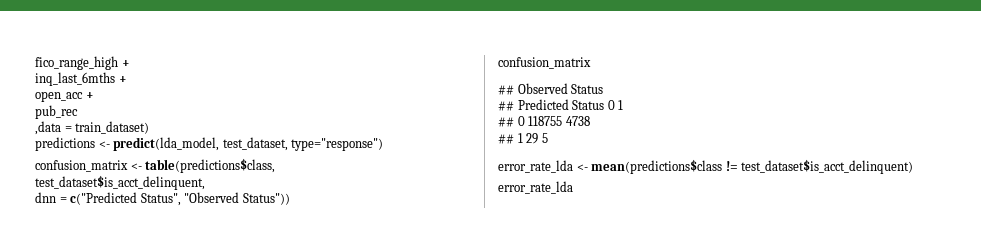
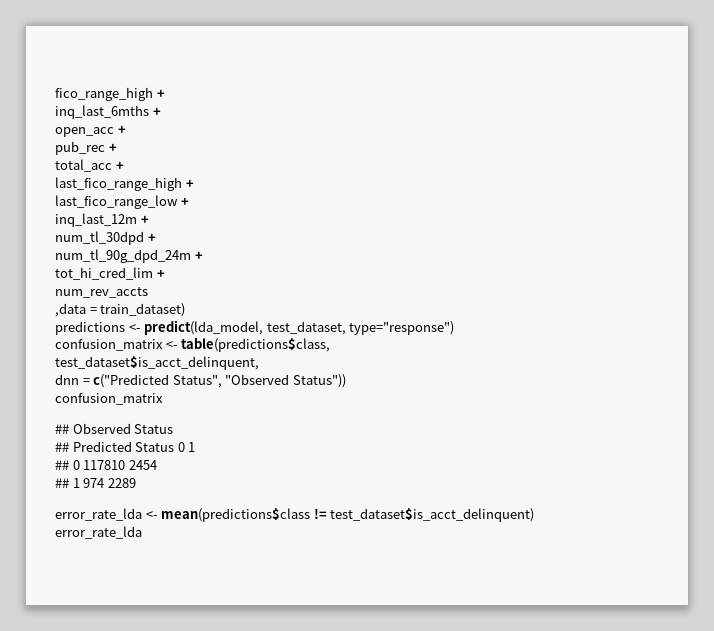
(78, 112) none -> [108,143,117,152] [55,159,124,172] [55,177,194,191] [55,195,189,209] [55,213,149,227] [55,231,156,245] [55,249,203,263] [55,267,165,280] [55,287,148,298] + // total_acc + // last_fico_range_high + // last_fico_range_low + // inq_last_12m + // num_tl_30dpd + // num_tl_90g_dpd_24m + // tot_hi_cred_lim + // num_rev_accts
[528,116,590,126] 118755 4738 -> [83,460,157,470] 117810 2454
[526,133,548,144] 29 5 -> [83,478,136,488] 974 2289

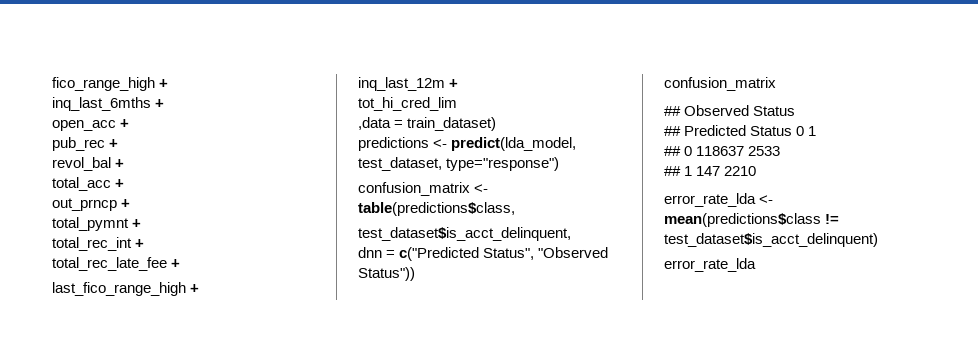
(117, 147) none -> [52,157,125,171] // revol_bal +
(124, 165) none -> [52,198,131,211] [52,217,142,231] [52,237,145,251] [52,257,181,271] // out_prncp + // total_pymnt + // total_rec_int + // total_rec_late_fee +
[55,195,189,209] // last_fico_range_low + -> (200, 288) none
[55,231,156,245] [55,249,203,263] // num_tl_30dpd + // num_tl_90g_dpd_24m + -> (459, 83) none
[156,269,165,278] [55,287,148,298] + // num_rev_accts -> (457, 104) none
[83,460,157,470] 117810 2454 -> [696,146,781,156] 118637 2533
[83,478,136,488] 974 2289 -> [696,166,757,176] 147 2210

